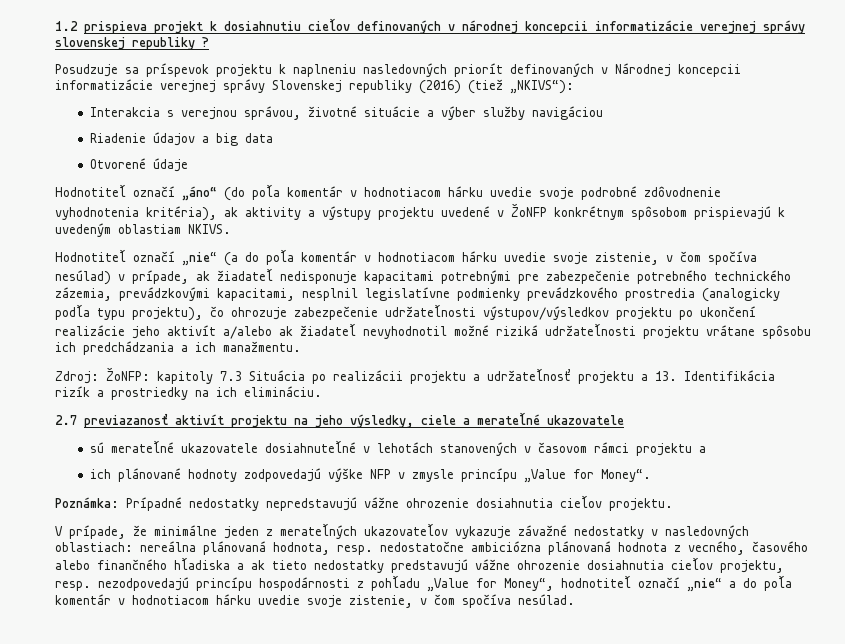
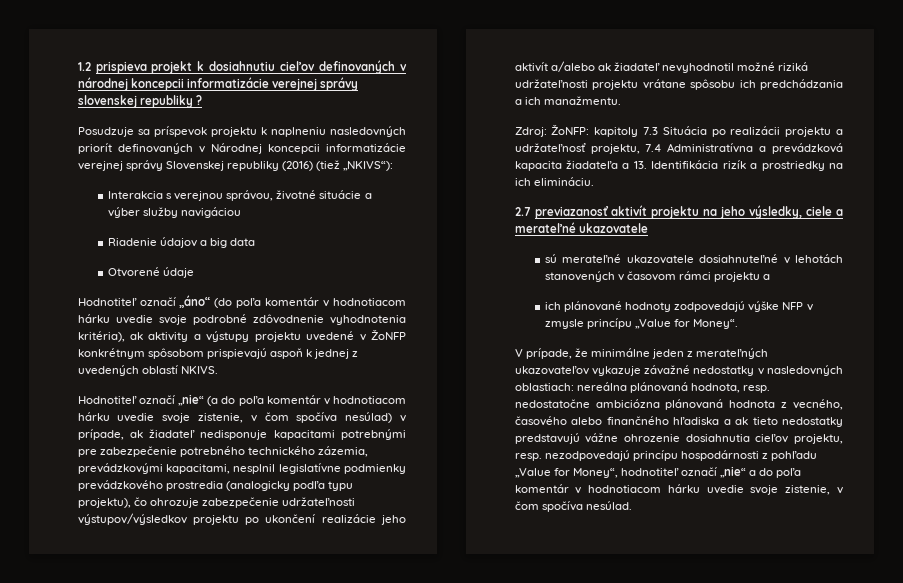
[777,207,785,217] [54,223,181,237] k uvedeným oblastiam -> [269,348,359,359] [77,365,178,376] aspoň k jednej z uvedených oblastí
[577,371,634,384] projektu -> [590,143,843,154] [514,160,619,171] projektu, 7.4 Administratívna a prevádzková kapacita žiadateľa
[54,495,673,511] // Poznámka: Prípadné nedostatky nepredstavujú vážne ohrozenie dosiahnutia cieľov projektu. -> (739, 324) none

